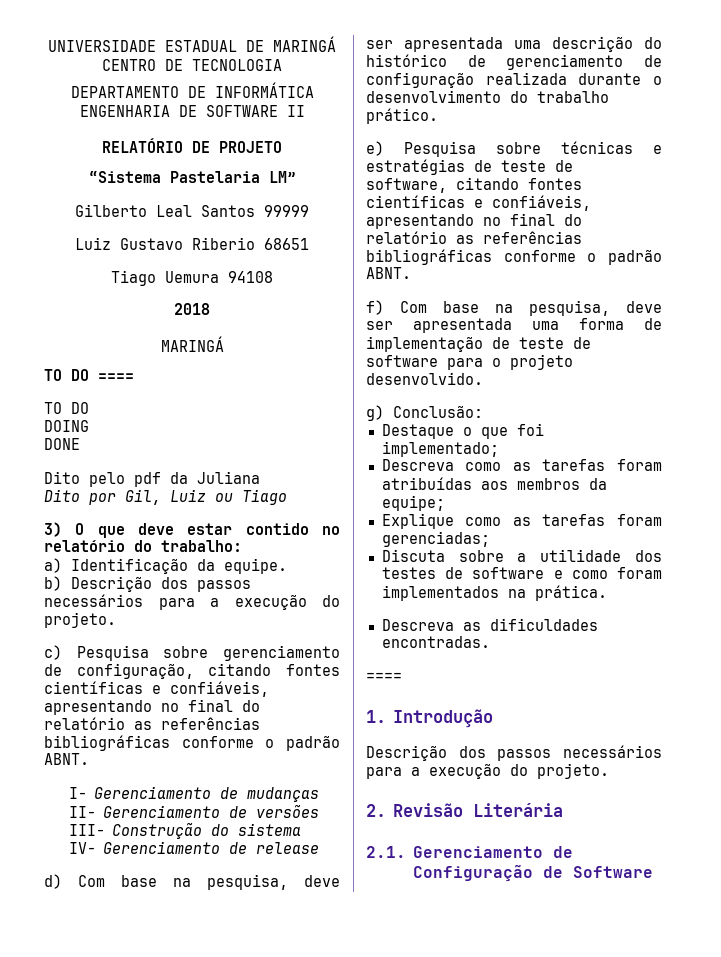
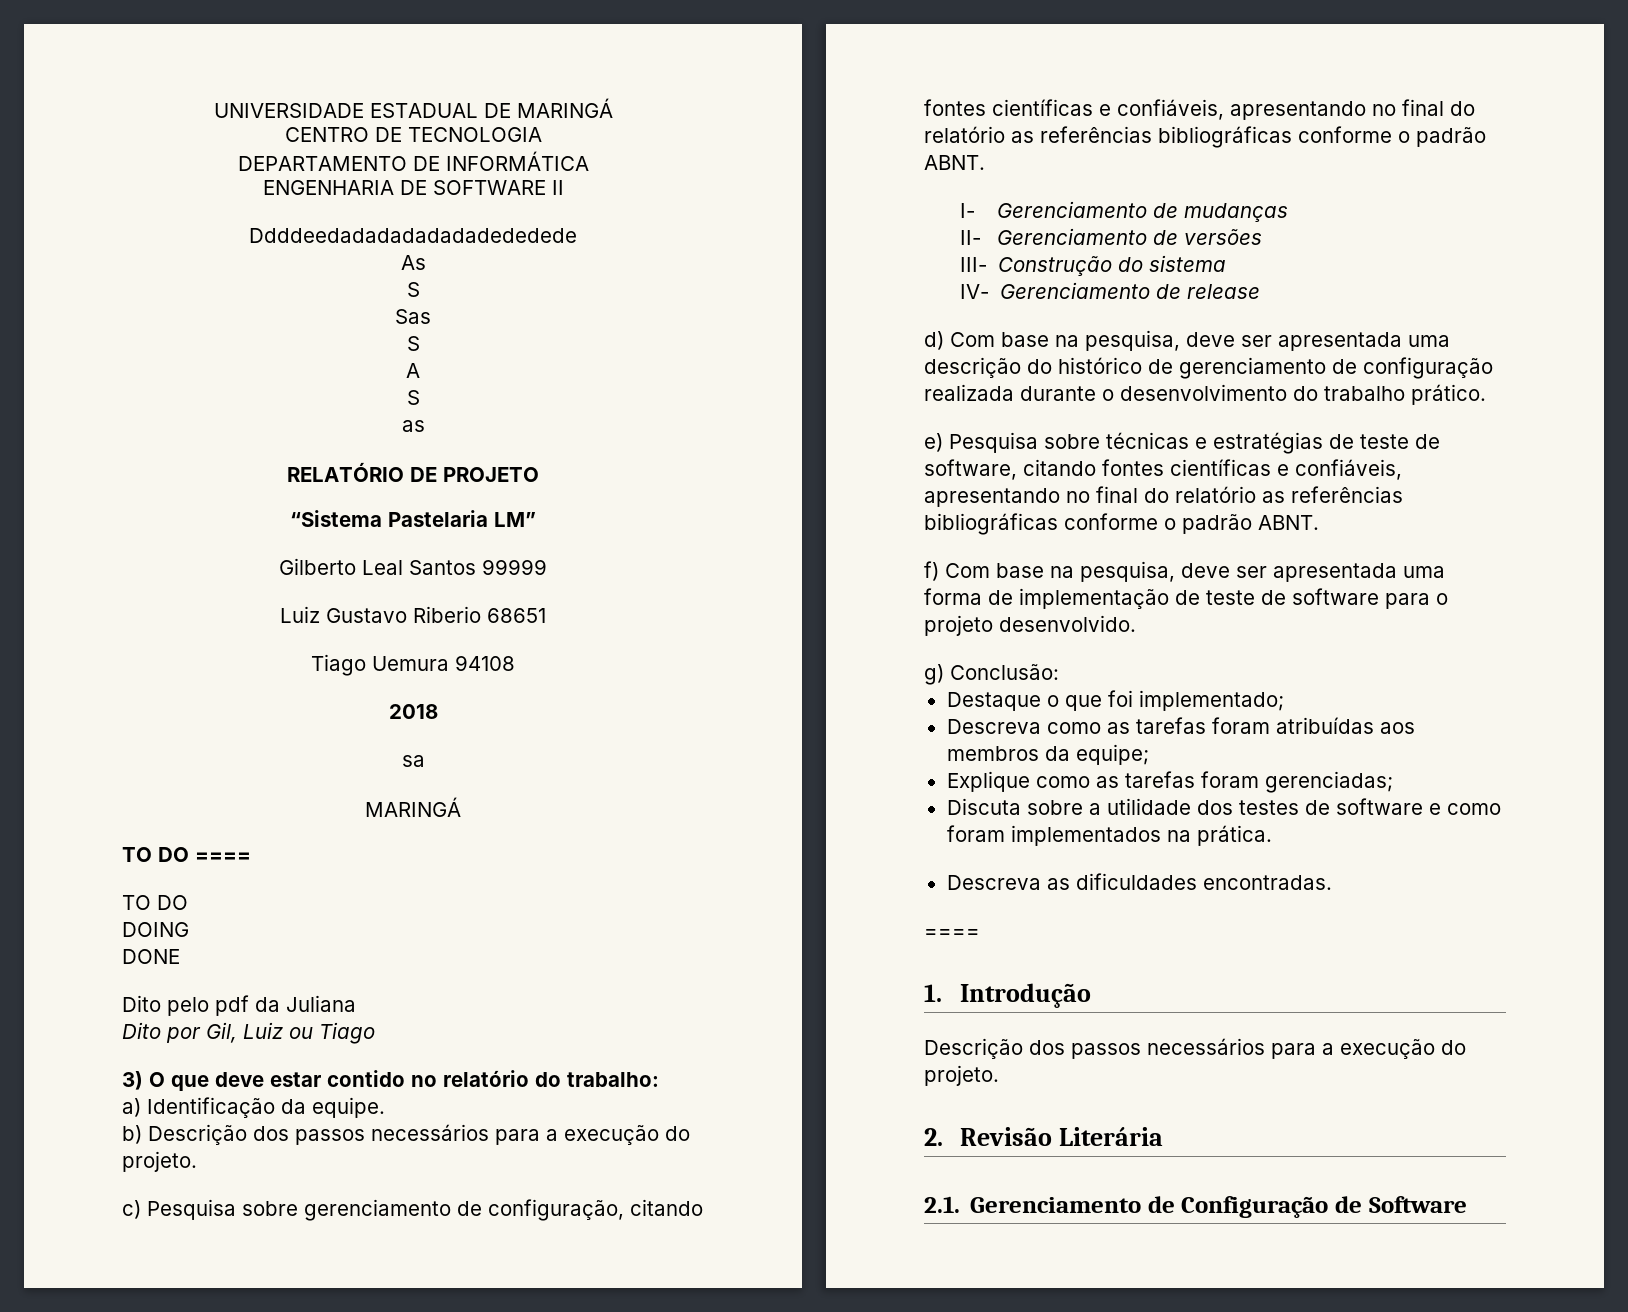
(305, 111) none -> [249,228,577,243] [400,255,426,270] [406,282,420,297] [395,309,431,324] [406,336,420,351] [406,363,420,378] [406,390,420,405] [401,420,425,432] // Ddddeedadadadadadadededede // As // S // Sas // S // A // S // as
(210, 309) none -> [401,755,425,767] // sa

